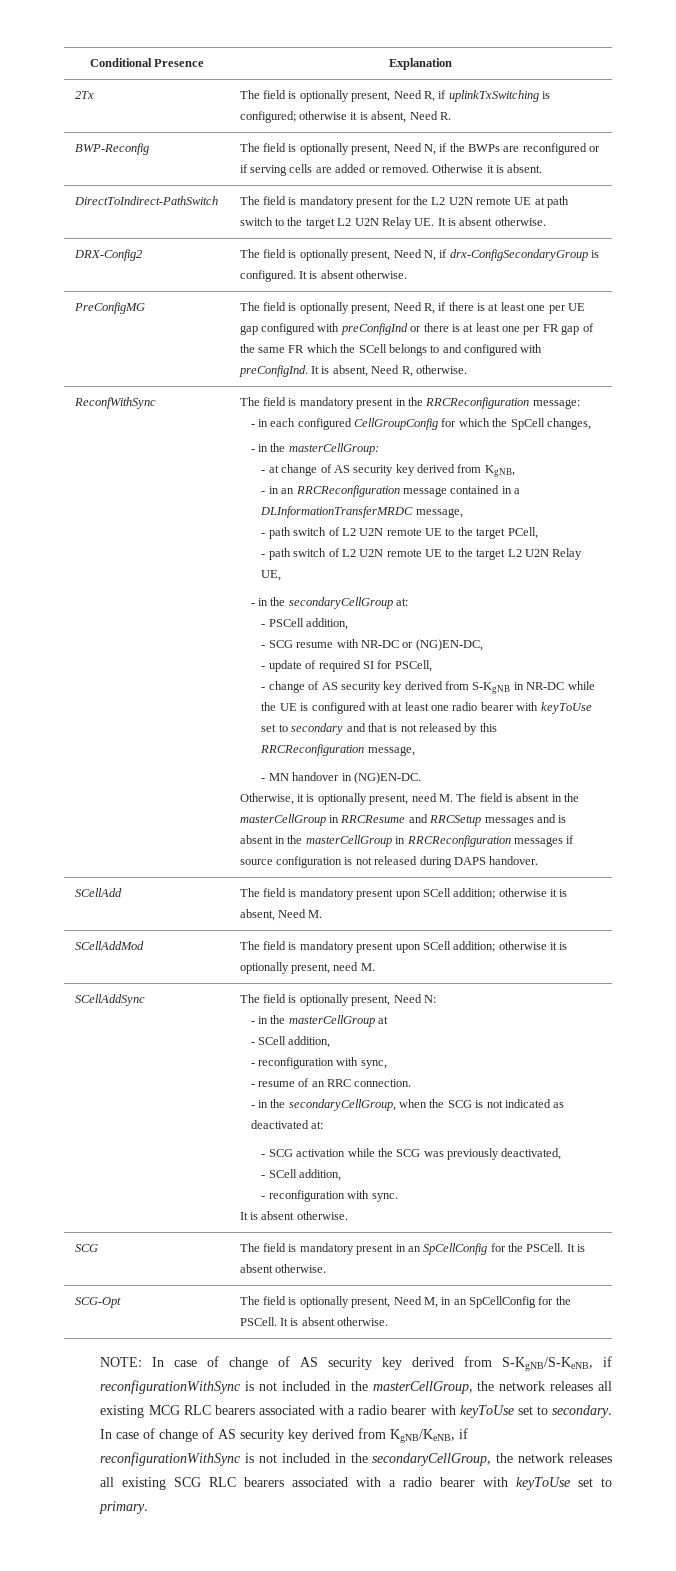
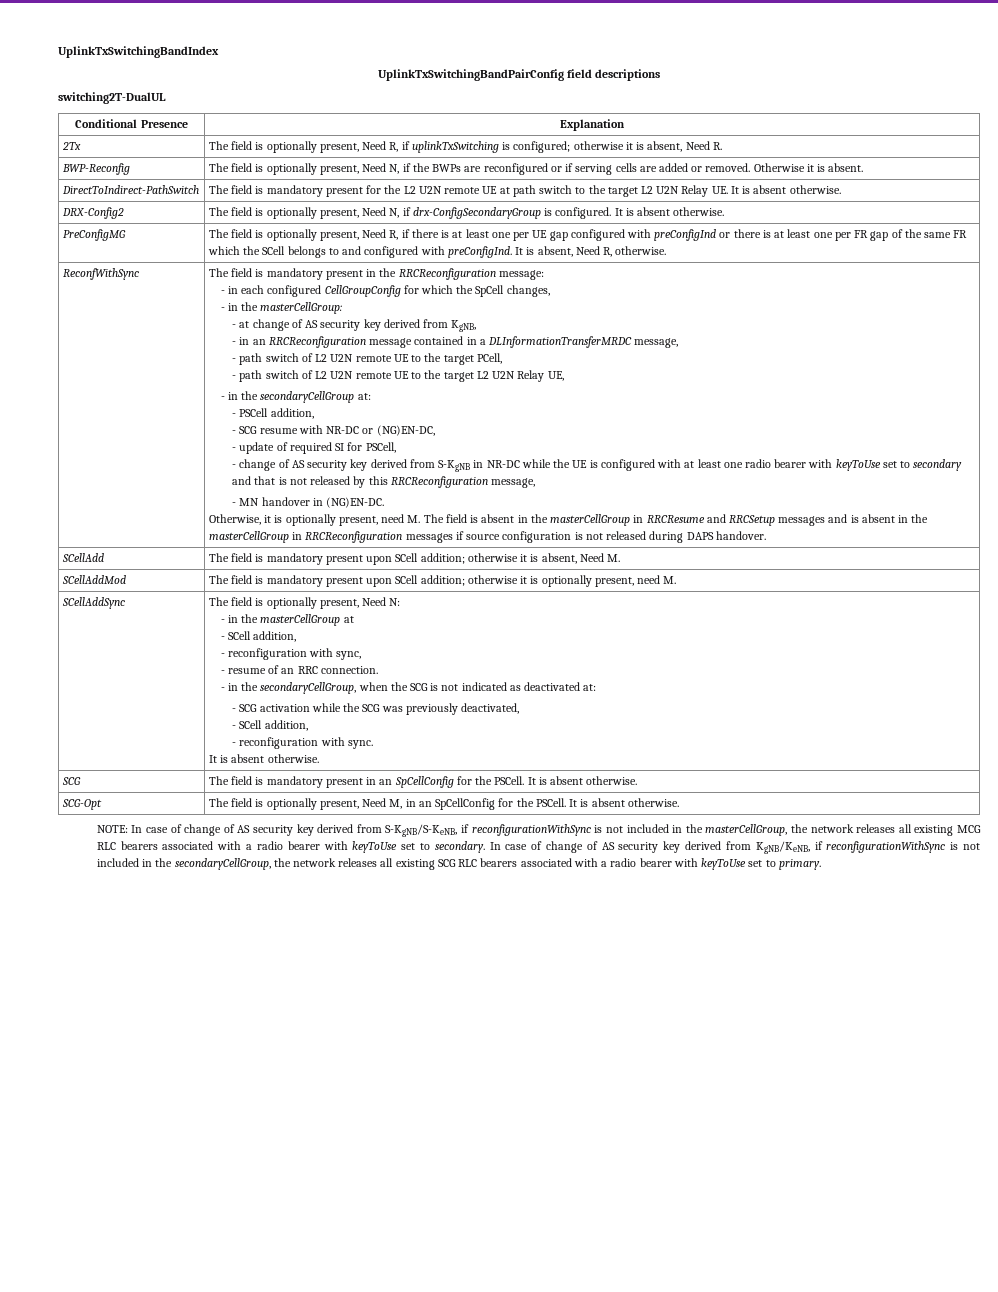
(89, 62) none -> [58,46,219,58] [377,69,661,81] [58,92,166,104] UplinkTxSwitchingBandIndex // UplinkTxSwitchingBandPairConfig field descriptions // switching2T-DualUL //

